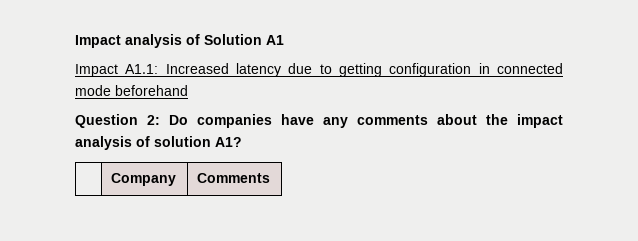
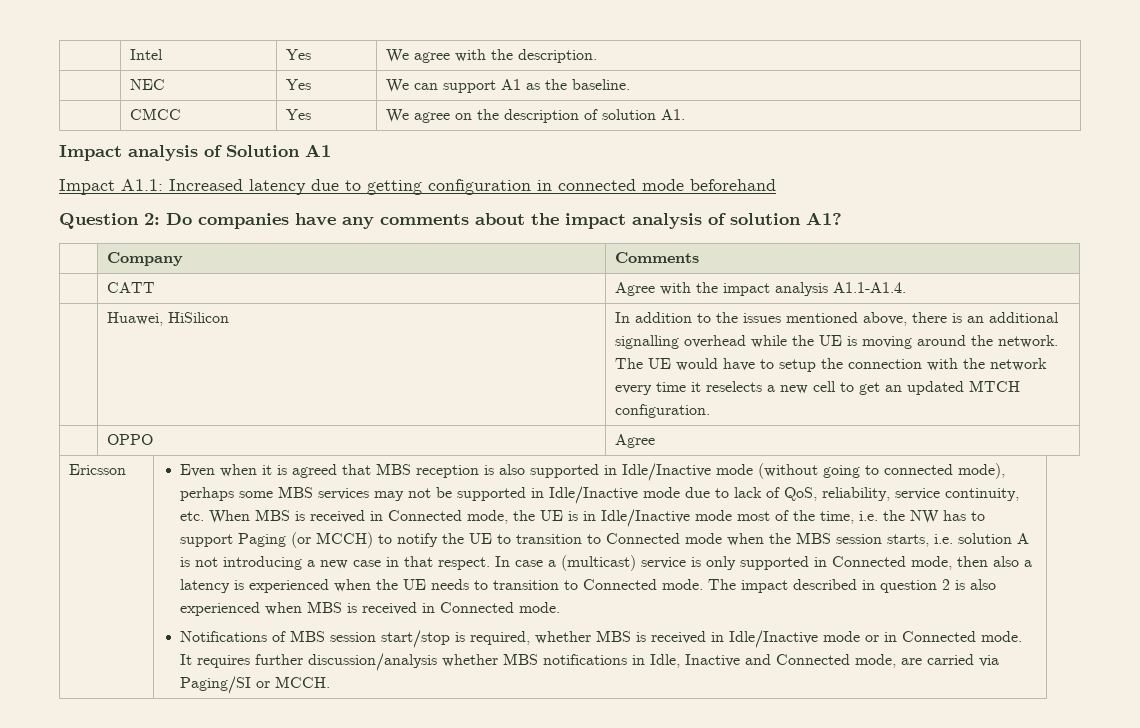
(75, 41) none -> [129,49,163,60] [285,49,311,60] [385,49,597,63] [129,79,165,90] [285,79,311,90] [385,79,630,93] [129,108,181,120] [285,109,311,120] [385,109,685,123] | Intel | Yes | We agree with the description. // | NEC | Yes | We can support A1 as the baseline. // | CMCC | Yes | We agree on the description of solution A1. //
(270, 178) none -> [106,282,155,293] [614,282,906,296] [106,312,229,326] [614,312,1059,326] [614,335,1058,349] [614,358,1047,372] [614,380,1020,395] [614,404,710,418] [106,434,153,445] [614,434,655,448] [68,464,126,475] [180,463,1006,481] [180,486,1020,504] [180,509,986,527] [180,532,1030,548] [180,555,1033,571] [180,579,997,593] [180,601,561,616] [180,630,1023,648] [180,653,1000,671] [180,676,331,694] // | CATT | Agree with the impact analysis A1.1-A1.4. // | Huawei, HiSilicon | In addition to the issues mentioned above, there is an additional signalling overhead while the UE is moving around the network. The UE would have to setup the connection with the network every time it reselects a new cell to get an updated MTCH configuration. // | OPPO | Agree // Ericsson | Even when it is agreed that MBS reception is also supported in Idle/Inactive mode (without going to connected mode), perhaps some MBS services may not be supported in Idle/Inactive mode due to lack of QoS, reliability, service continuity, etc. When MBS is received in Connected mode, the UE is in Idle/Inactive mode most of the time, i.e. the NW has to support Paging (or MCCH) to notify the UE to transition to Connected mode when the MBS session starts, i.e. solution A is not introducing a new case in that respect. In case a (multicast) service is only supported in Connected mode, then also a latency is experienced when the UE needs to transition to Connected mode. The impact described in question 2 is also experienced when MBS is received in Connected mode. // Notifications of MBS session start/stop is required, whether MBS is received in Idle/Inactive mode or in Connected mode. It requires further discussion/analysis whether MBS notifications in Idle, Inactive and Connected mode, are carried via Paging/SI or MCCH.

